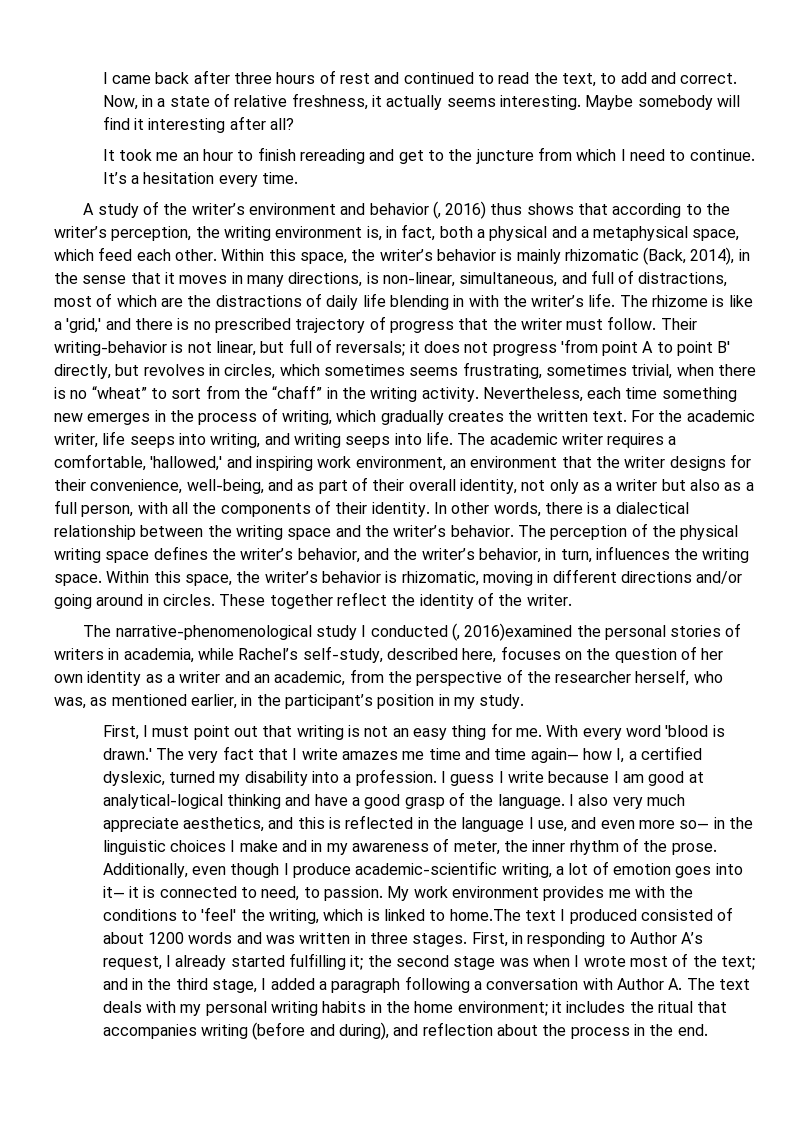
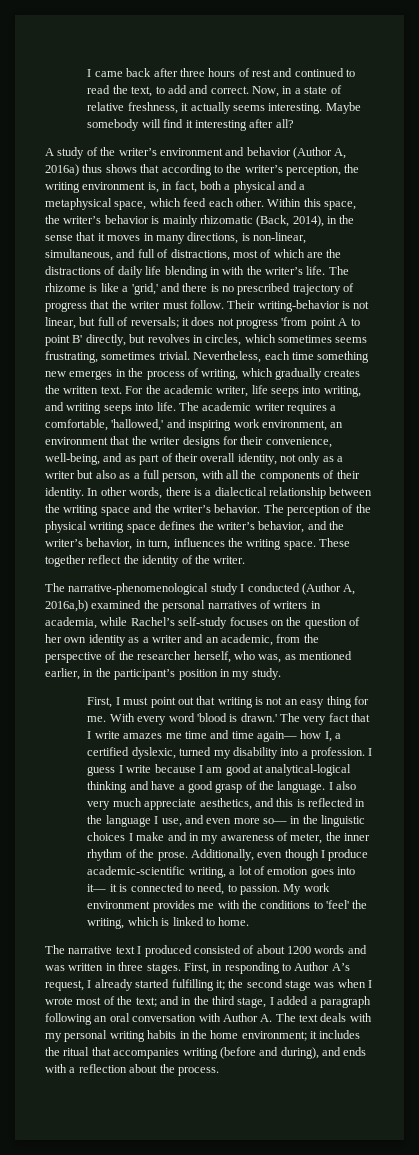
[102,147,755,164] [102,172,299,187] // It took me an hour to finish rereading and get to the juncture from which I need to continue. It’s a hesitation every time. -> (294, 123) none
[432,201,487,219] (, 2016) -> [293,147,347,159] [45,164,79,176] (Author A, 2016a)
[631,364,756,379] [54,385,479,402] trivial, when there is no “wheat” to sort from the “chaff” in the writing activity. -> [158,351,190,360] trivial.
[106,569,743,586] [54,594,215,609] Within this space, the writer’s behavior is rhizomatic, moving in different directions and/or going around in circles. -> (316, 545) none
[451,623,573,641] (, 2016)examined -> [301,583,356,595] [45,600,142,612] (Author A, 2016a,b) examined
[670,625,722,637] stories -> [207,601,257,609] narratives
[302,646,497,663] self-study, described here, -> [178,617,228,629] self-study
[449,909,521,921] home.The -> [218,917,250,926] [45,945,113,954] home. // The narrative
[474,981,483,990] a -> [94,1013,130,1022] an oral
[422,1022,708,1039] reflection about the process in the end. -> [343,1047,367,1056] [45,1064,219,1076] ends with a reflection about the process.

